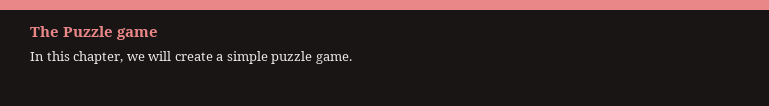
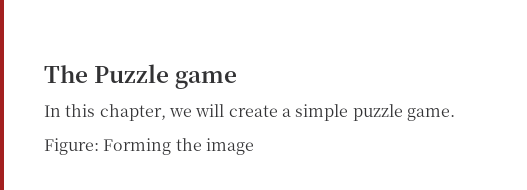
(352, 59) none -> [44,138,254,155] // Figure: Forming the image

